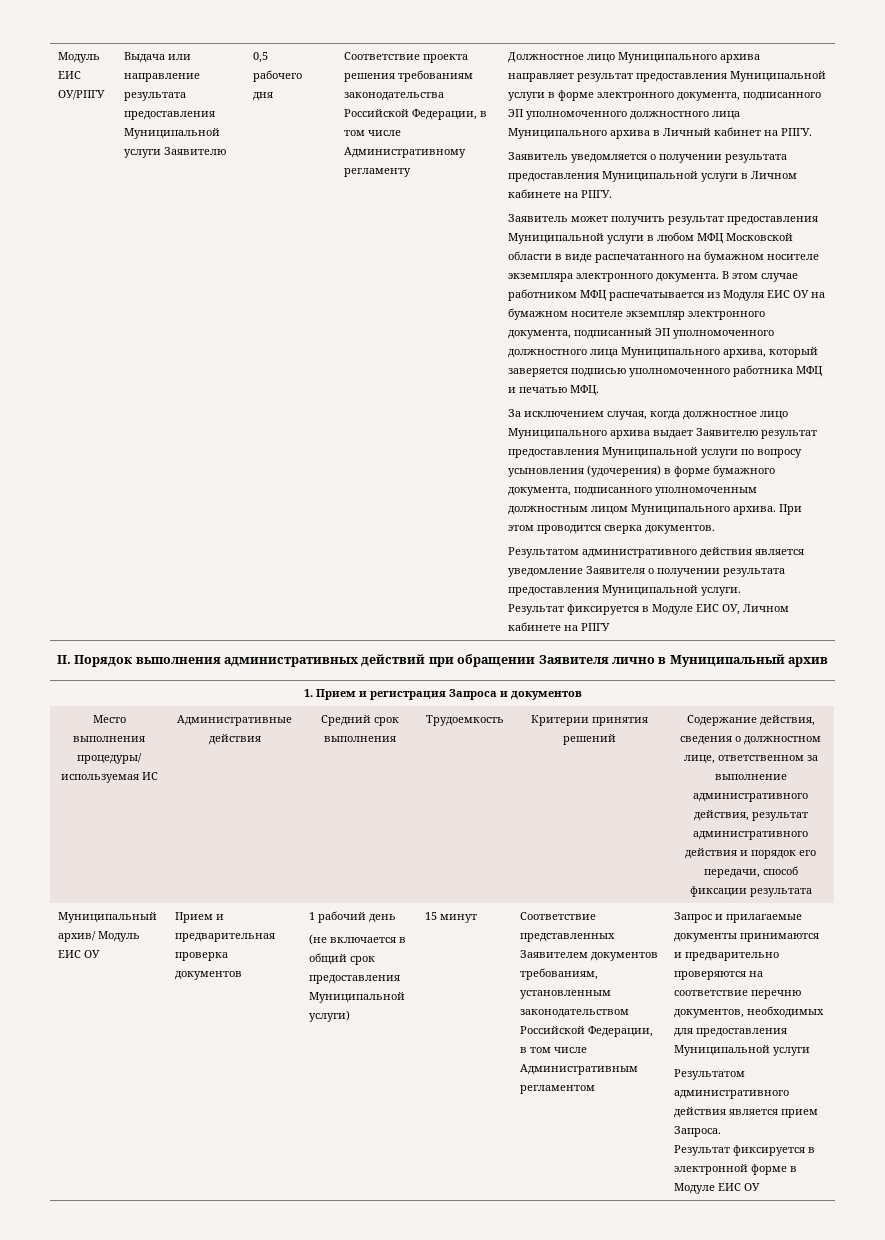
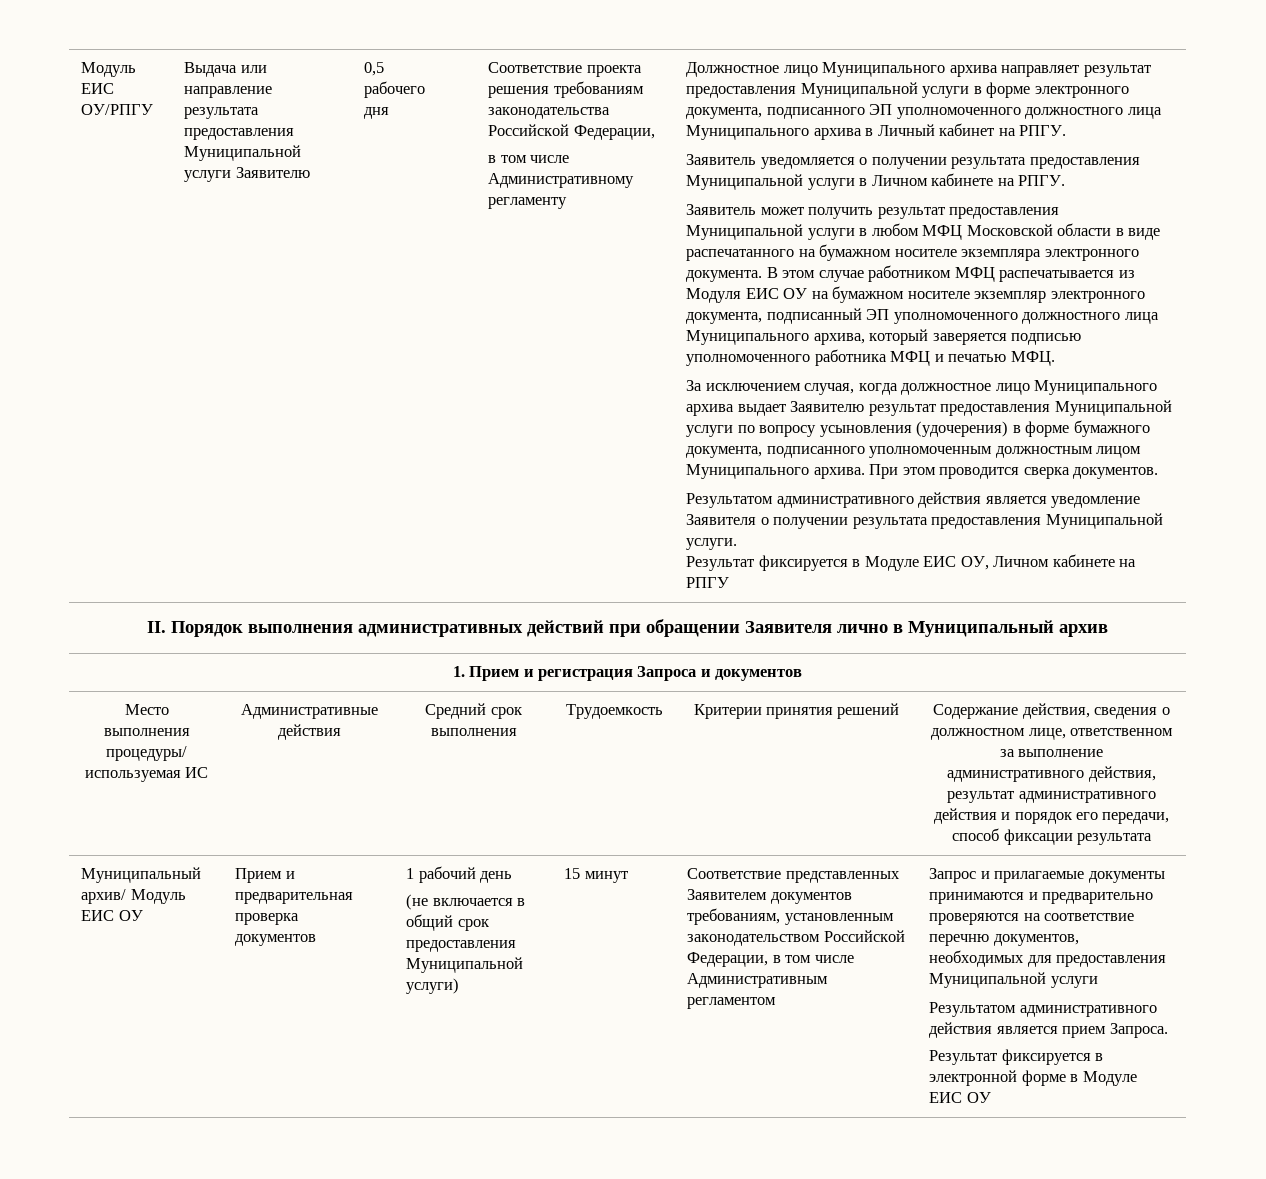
(478, 114) none -> (655, 132) //

